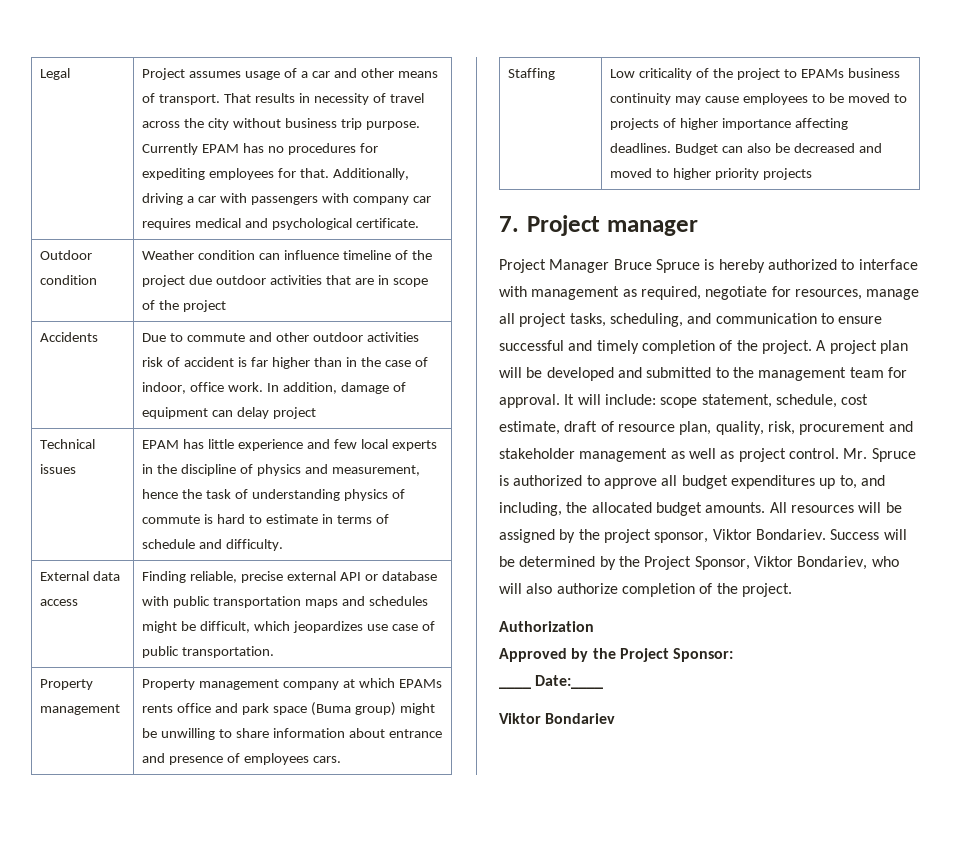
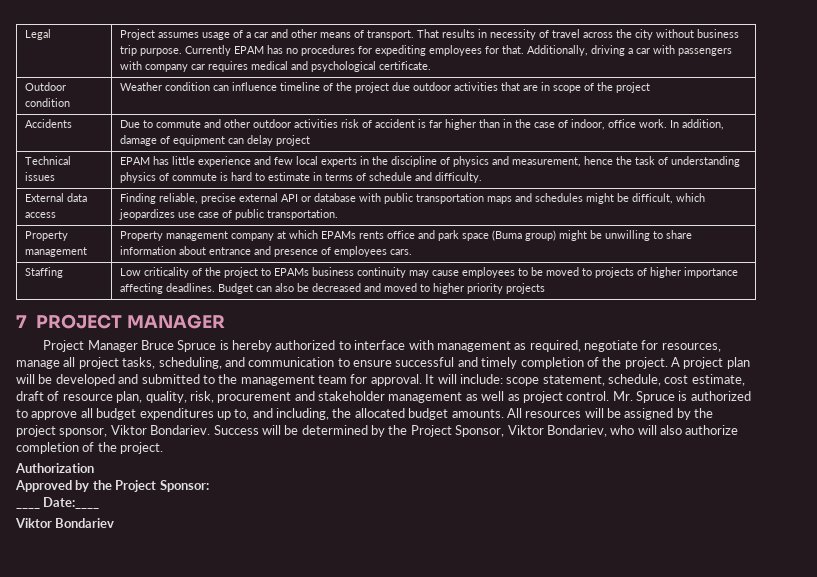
[499,215,698,236] 7. Project manager -> [16,314,225,329] 7 PROJECT MANAGER

